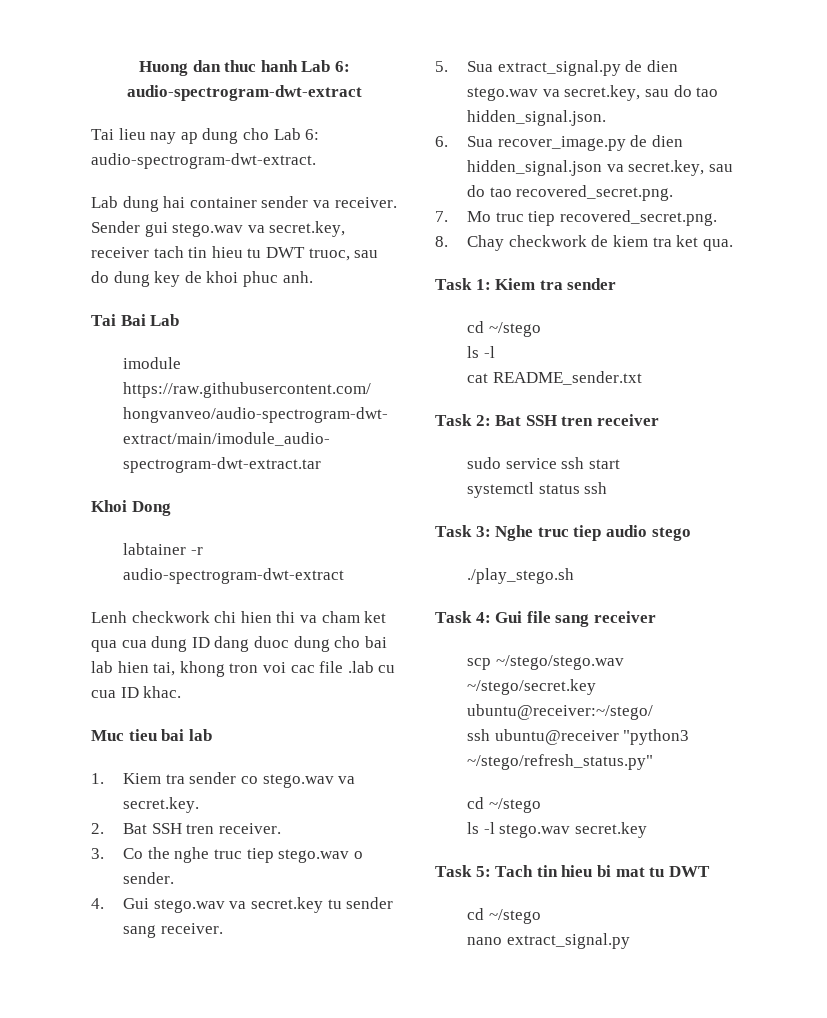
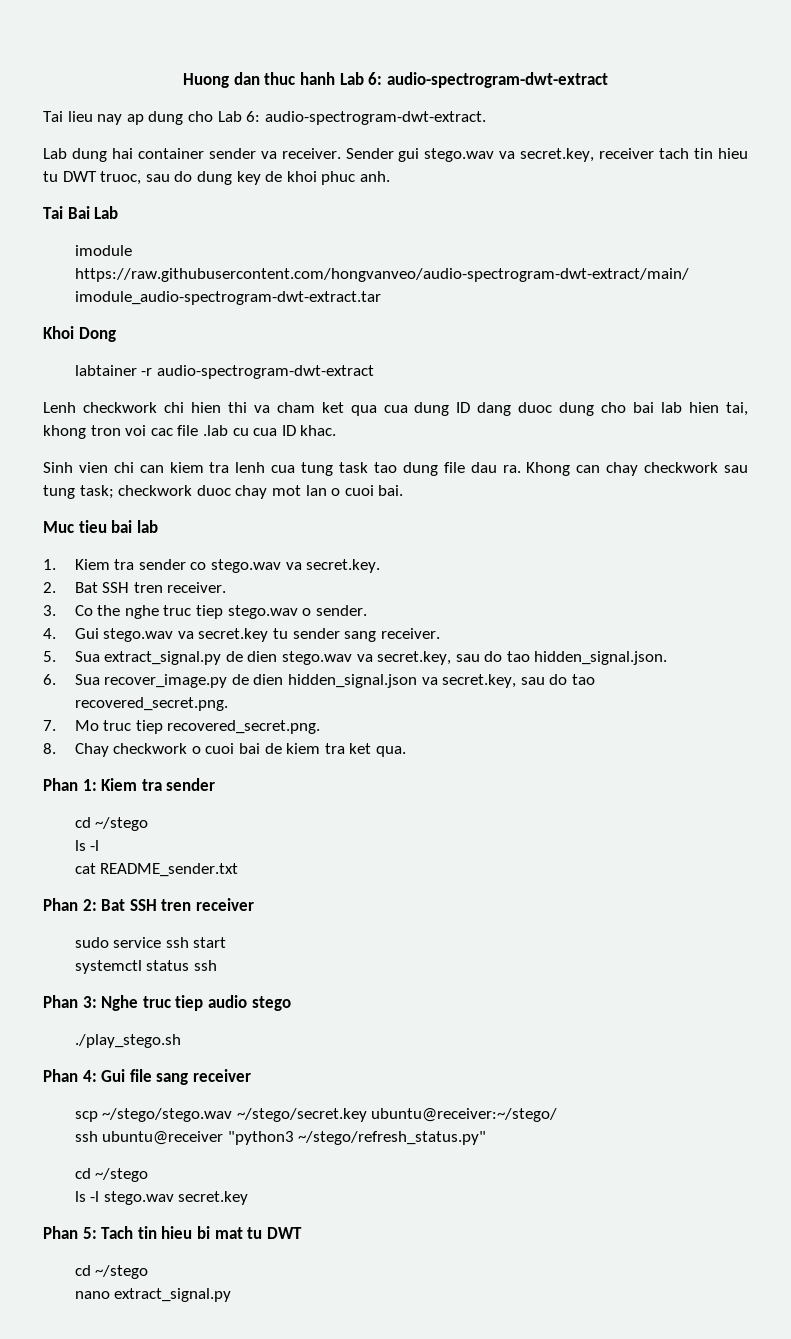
(182, 692) none -> [43,462,749,476] [43,485,404,499] // Sinh vien chi can kiem tra lenh cua tung task tao dung file dau ra. Khong can chay checkwork sau tung task; checkwork duoc chay mot lan o cuoi bai.
(587, 241) none -> [191,743,260,754] o cuoi bai
[435,278,472,290] Task -> [43,778,78,791] Phan
[435,414,472,426] Task -> [43,898,78,911] Phan
[435,525,472,537] Task -> [43,995,78,1008] Phan
[435,611,472,623] Task -> [43,1069,78,1082] Phan
[435,865,472,877] Task -> [43,1226,78,1239] Phan

